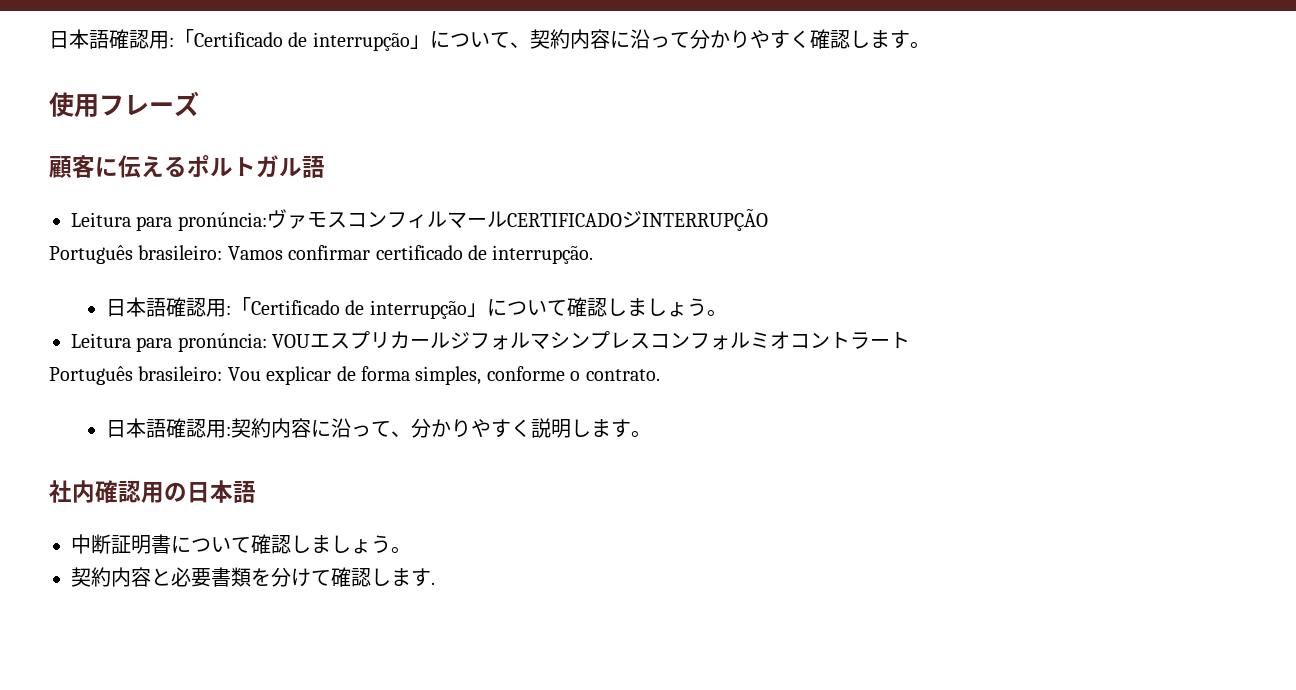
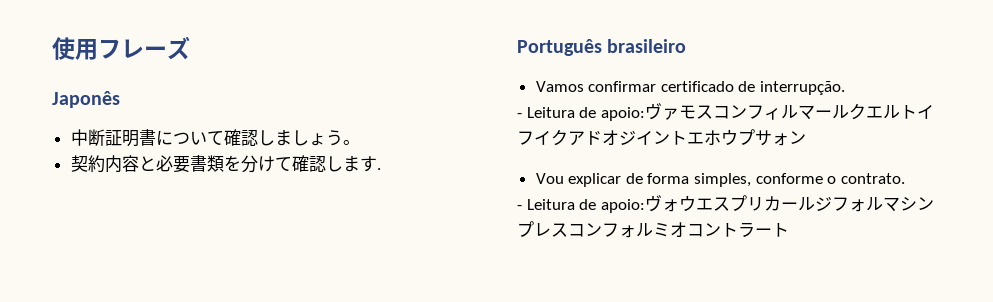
[49,29,930,51] [49,91,199,118] [49,155,325,178] [71,208,768,231] [49,245,594,264] [106,297,727,319] [71,331,911,352] [49,366,660,385] [106,418,652,438] [49,480,256,503] 日本語確認用:「Certificado de interrupção」について、契約内容に沿って分かりやすく確認します。 // 使用フレーズ // 顧客に伝えるポルトガル語 // Leitura para pronúncia:ヴァモスコンフィルマールCERTIFICADOジINTERRUPÇÃO // Português brasileiro: Vamos confirmar certificado de interrupção. // 日本語確認用:「Certificado de interrupção」について確認しましょう。 // Leitura para pronúncia: VOUエスプリカールジフォルマシンプレスコンフォルミオコントラート // Português brasileiro: Vou explicar de forma simples, conforme o contrato. // 日本語確認用:契約内容に沿って、分かりやすく説明します。 // 社内確認用の日本語 -> [52,36,190,60] [52,91,120,108] 使用フレーズ // Japonês
(435, 583) none -> [517,39,687,56] [535,81,846,95] [517,103,934,121] [517,129,806,146] [535,173,905,187] [517,195,934,213] [517,221,789,238] // Português brasileiro // Vamos confirmar certificado de interrupção. // - Leitura de apoio:ヴァモスコンフィルマールクエルトイフイクアドオジイントエホウプサォン // Vou explicar de forma simples, conforme o contrato. // - Leitura de apoio:ヴォウエスプリカールジフォルマシンプレスコンフォルミオコントラート

